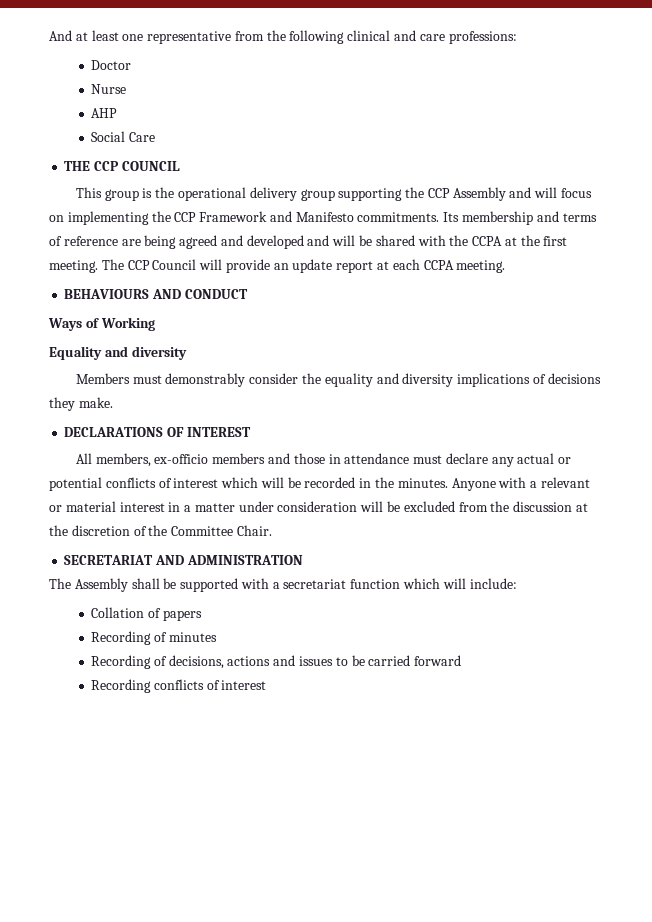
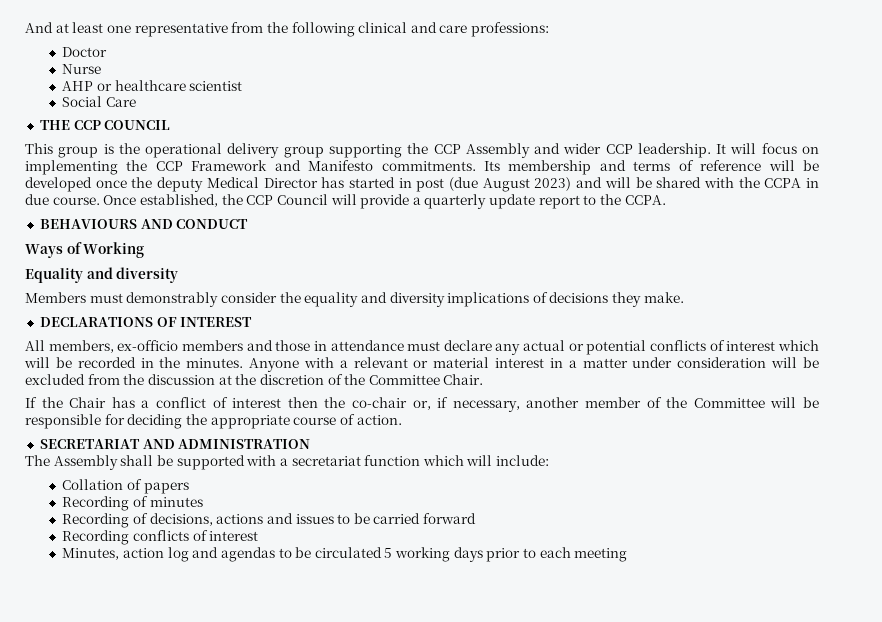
(118, 113) none -> [96,80,243,91] or healthcare scientist
(532, 192) none -> [563,143,727,158] wider CCP leadership. It
[121,235,304,249] are being agreed and developed -> [768,160,820,171] [25,177,572,192] will be developed once the deputy Medical Director has started in post (due August 2023)
[504,235,568,246] [49,259,506,273] at the first meeting. The CCP Council will provide an update report at each CCPA meeting. -> [806,178,820,188] [25,194,666,209] in due course. Once established, the CCP Council will provide a quarterly update report to the CCPA.
(272, 530) none -> [25,397,820,412] [25,414,402,429] // If the Chair has a conflict of interest then the co-chair or, if necessary, another member of the Committee will be responsible for deciding the appropriate course of action.
(267, 685) none -> [62,547,628,562] // Minutes, action log and agendas to be circulated 5 working days prior to each meeting

